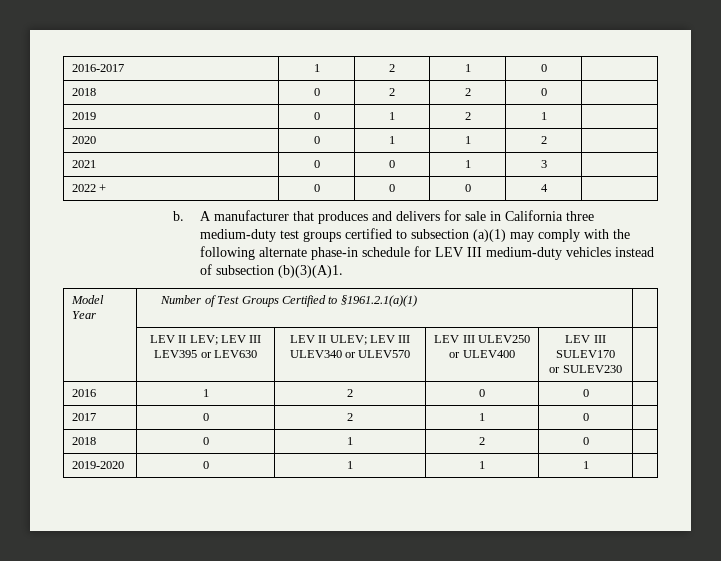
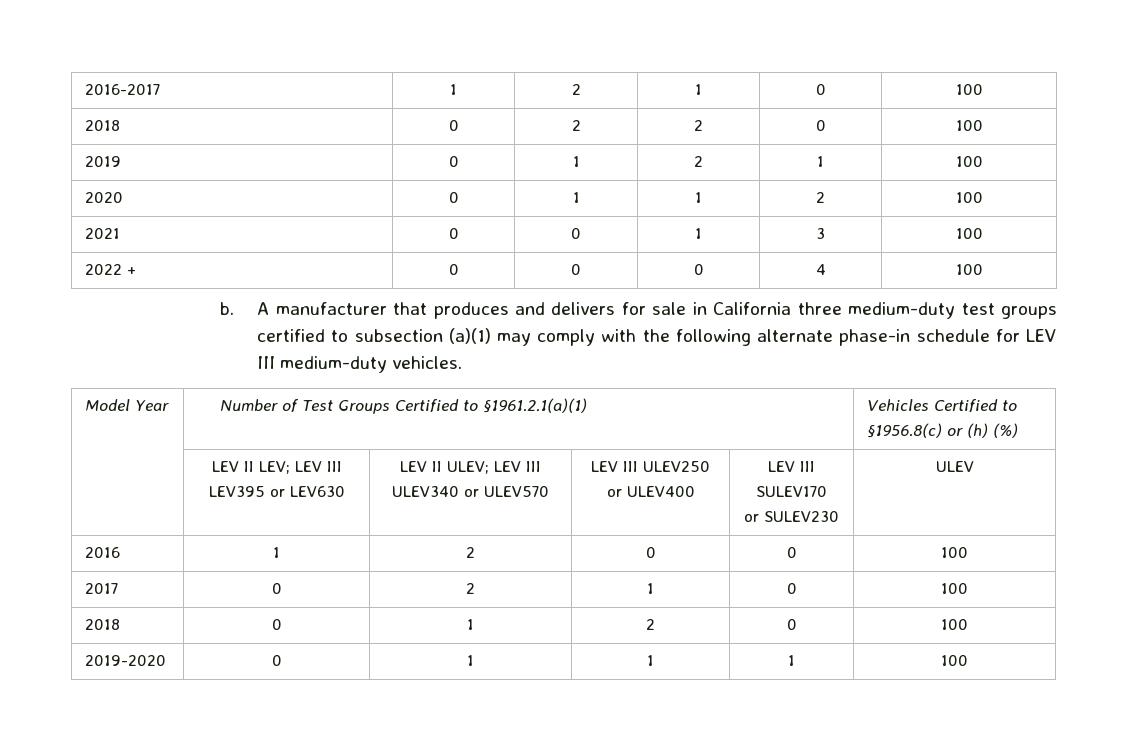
(547, 68) none -> [955,84,983,95] 100
(547, 92) none -> [955,120,983,131] 100
(547, 116) none -> [955,156,983,167] 100
(547, 140) none -> [955,192,983,203] 100
(547, 164) none -> [955,228,983,239] 100
(548, 188) none -> [955,264,983,275] 100
[566,247,655,257] [200,264,344,278] vehicles instead of subsection (b)(3)(A)1. -> [392,356,463,369] vehicles.
(417, 301) none -> [867,399,1018,412] [867,423,1019,438] Vehicles Certified to §1956.8(c) or (h) (%)
(622, 369) none -> [935,461,974,472] ULEV
(589, 393) none -> [941,547,968,558] 100
(589, 417) none -> [941,583,968,594] 100
(589, 441) none -> [941,619,968,630] 100
(589, 465) none -> [941,655,968,666] 100

